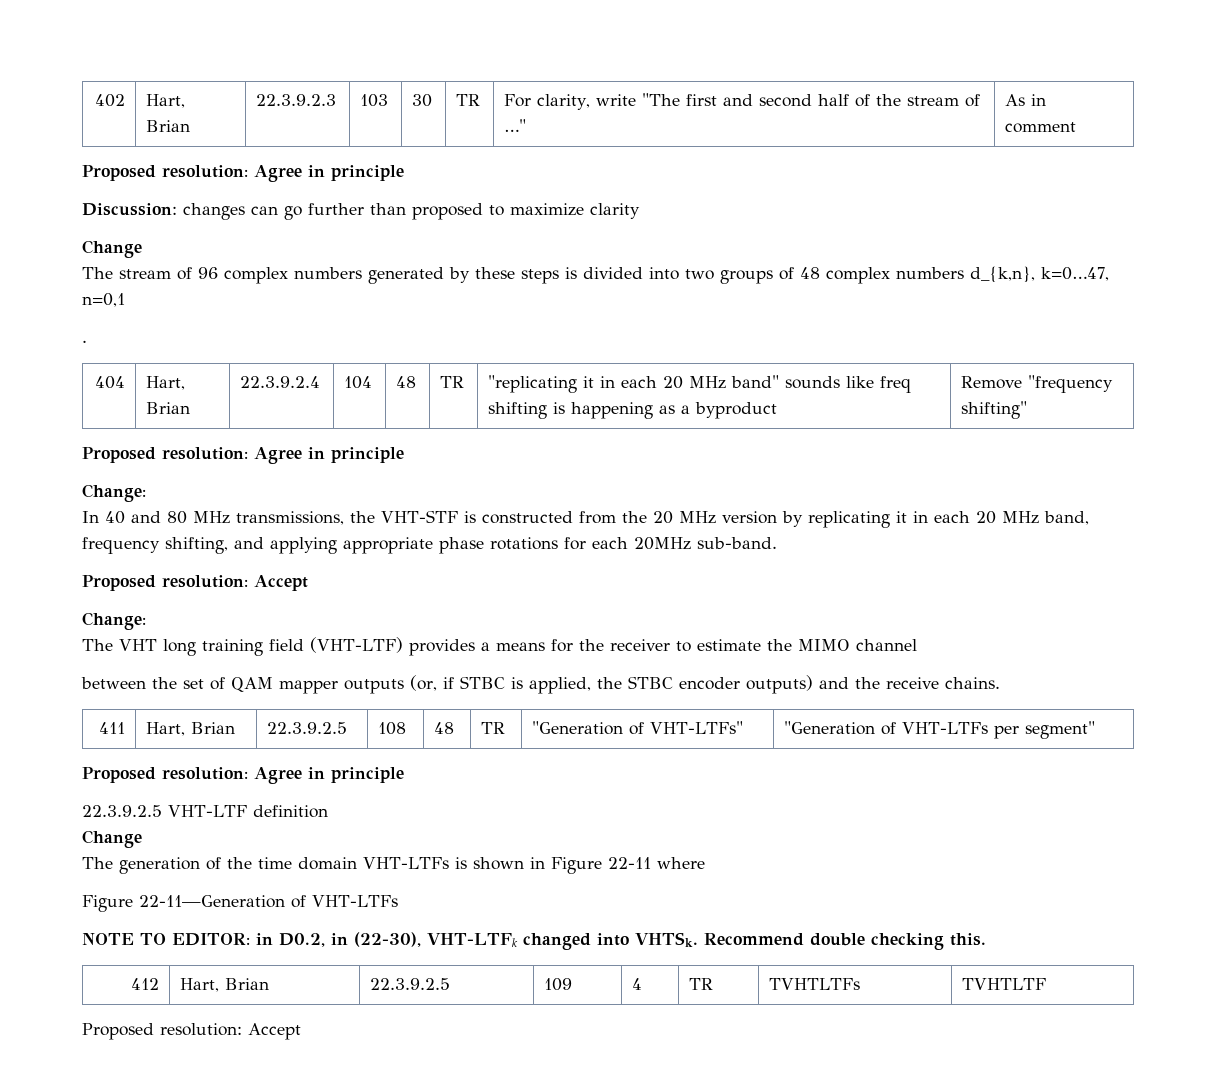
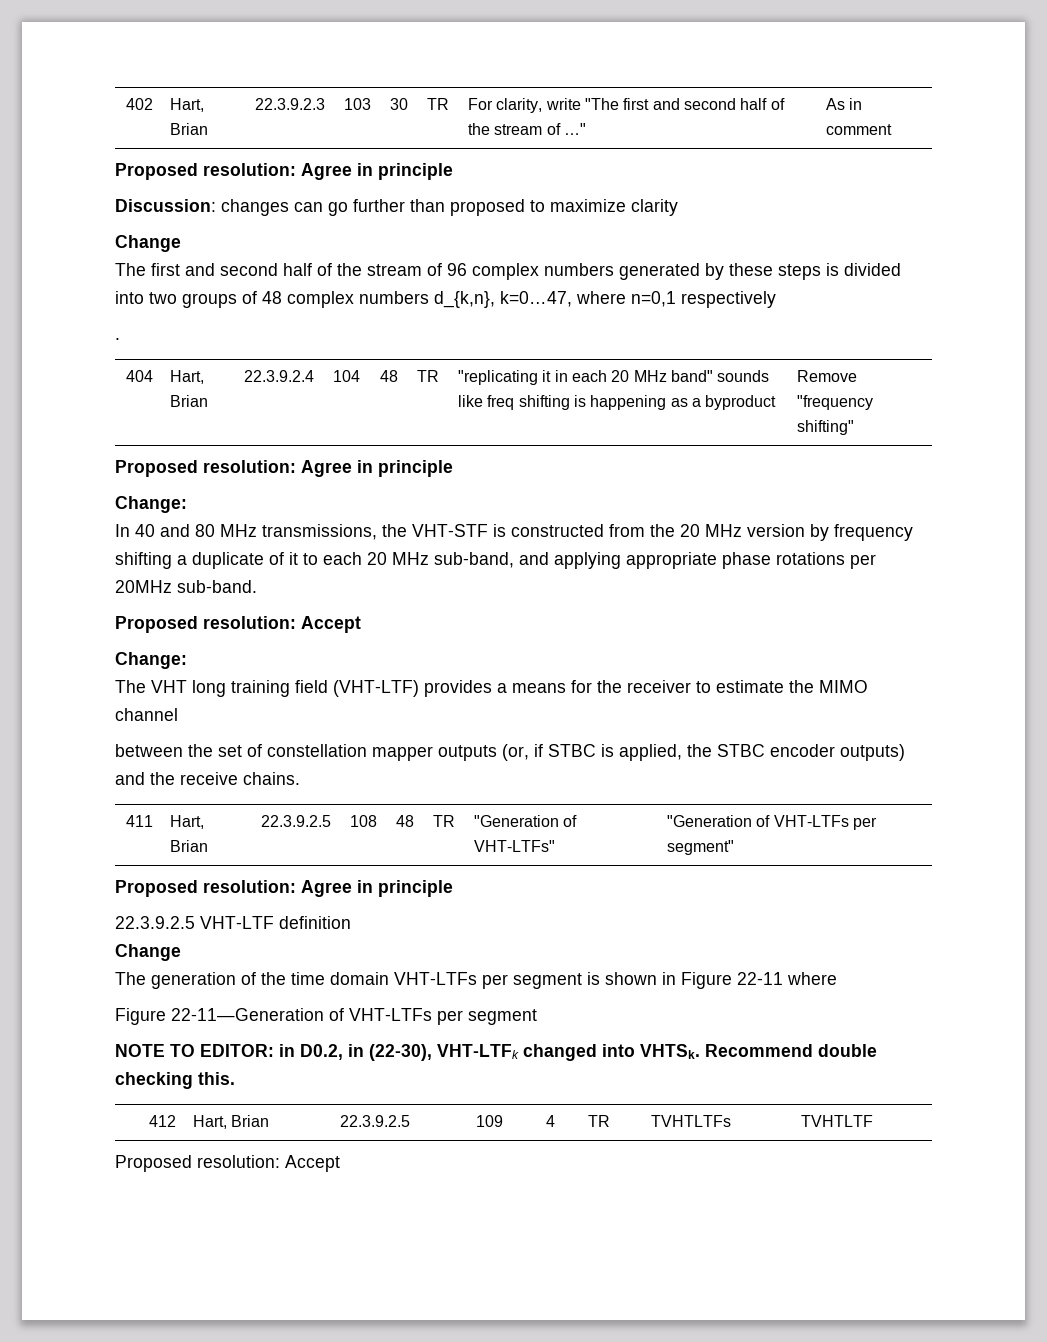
(113, 273) none -> [151,263,362,276] first and second half of the
(1109, 274) none -> [576,291,626,304] where
(125, 300) none -> [681,291,776,308] respectively
[808,511,1089,528] [82,537,228,554] replicating it in each 20 MHz band, frequency shifting, -> [834,524,913,541] [115,552,514,569] frequency shifting a duplicate of it to each 20 MHz sub-band,
[564,537,628,550] for each -> [850,554,876,569] per
[231,677,273,692] QAM -> [267,744,367,757] constellation
(449, 863) none -> [482,973,582,989] per segment
(398, 901) none -> [437,1009,537,1025] per segment

